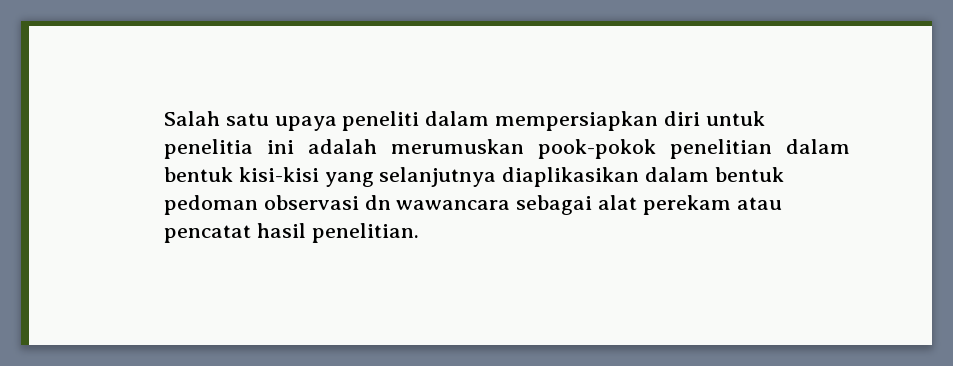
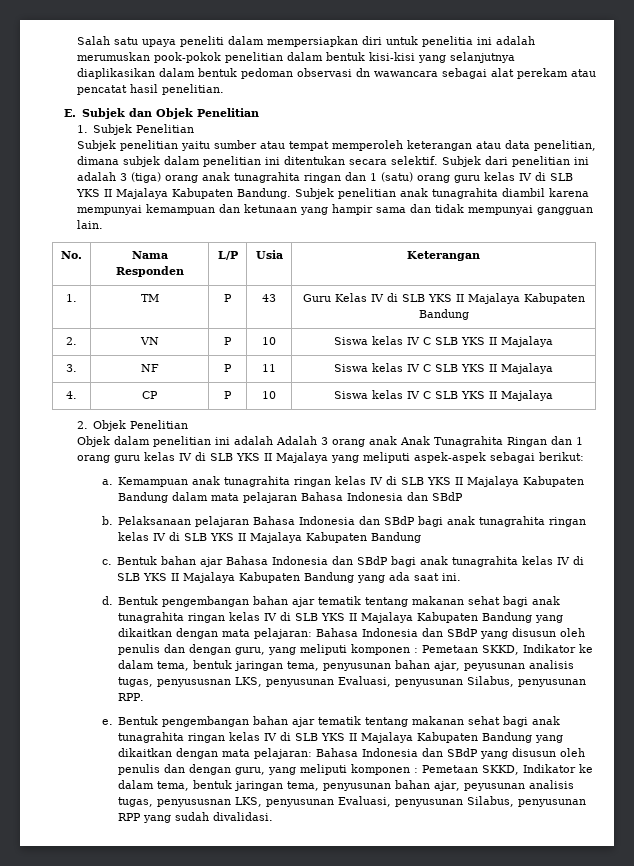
(419, 233) none -> [64,108,259,119] [76,124,195,135] [76,140,596,151] [76,156,589,167] [76,172,573,183] [75,188,589,199] [76,204,593,215] [76,220,103,229] [61,251,82,259] [131,251,168,259] [115,266,184,277] [217,251,238,260] [255,250,283,259] [407,251,480,261] [66,294,77,302] [140,294,159,302] [224,294,232,302] [262,294,276,302] [302,293,585,304] [418,309,469,320] [66,337,77,345] [139,337,159,345] [224,337,232,345] [262,337,276,345] [334,336,553,347] [66,364,77,372] [140,364,159,372] [224,364,232,372] [262,364,276,372] [334,363,553,374] [66,391,77,399] [142,391,158,399] [224,391,232,399] [262,391,276,399] [334,390,553,401] [76,420,189,431] [76,436,583,447] [76,452,584,463] [101,476,585,487] [118,492,464,503] [101,516,587,527] [118,532,422,543] [101,556,585,567] [117,572,462,583] [101,596,561,607] [118,612,564,623] [118,628,586,639] [118,644,594,655] [118,660,575,671] [118,676,587,687] [118,693,145,701] [101,716,561,727] [118,732,564,743] [118,748,586,759] [118,764,594,775] [118,780,575,791] [118,796,587,807] [118,812,274,823] // E. Subjek dan Objek Penelitian // 1. Subjek Penelitian // Subjek penelitian yaitu sumber atau tempat memperoleh keterangan atau data penelitian, dimana subjek dalam penelitian ini ditentukan secara selektif. Subjek dari penelitian ini adalah 3 (tiga) orang anak tunagrahita ringan dan 1 (satu) orang guru kelas IV di SLB YKS II Majalaya Kabupaten Bandung. Subjek penelitian anak tunagrahita diambil karena mempunyai kemampuan dan ketunaan yang hampir sama dan tidak mempunyai gangguan lain. // No. | Nama Responden | L/P | Usia | Keterangan // 1. | TM | P | 43 | Guru Kelas IV di SLB YKS II Majalaya Kabupaten Bandung // 2. | VN | P | 10 | Siswa kelas IV C SLB YKS II Majalaya // 3. | NF | P | 11 | Siswa kelas IV C SLB YKS II Majalaya // 4. | CP | P | 10 | Siswa kelas IV C SLB YKS II Majalaya // 2. Objek Penelitian // Objek dalam penelitian ini adalah Adalah 3 orang anak Anak Tunagrahita Ringan dan 1 orang guru kelas IV di SLB YKS II Majalaya yang meliputi aspek-aspek sebagai berikut: // a. Kemampuan anak tunagrahita ringan kelas IV di SLB YKS II Majalaya Kabupaten Bandung dalam mata pelajaran Bahasa Indonesia dan SBdP // b. Pelaksanaan pelajaran Bahasa Indonesia dan SBdP bagi anak tunagrahita ringan kelas IV di SLB YKS II Majalaya Kabupaten Bandung // c. Bentuk bahan ajar Bahasa Indonesia dan SBdP bagi anak tunagrahita kelas IV di SLB YKS II Majalaya Kabupaten Bandung yang ada saat ini. // d. Bentuk pengembangan bahan ajar tematik tentang makanan sehat bagi anak tunagrahita ringan kelas IV di SLB YKS II Majalaya Kabupaten Bandung yang dikaitkan dengan mata pelajaran: Bahasa Indonesia dan SBdP yang disusun oleh penulis dan dengan guru, yang meliputi komponen : Pemetaan SKKD, Indikator ke dalam tema, bentuk jaringan tema, penyusunan bahan ajar, peyusunan analisis tugas, penyususnan LKS, penyusunan Evaluasi, penyusunan Silabus, penyusunan RPP. // e. Bentuk pengembangan bahan ajar tematik tentang makanan sehat bagi anak tunagrahita ringan kelas IV di SLB YKS II Majalaya Kabupaten Bandung yang dikaitkan dengan mata pelajaran: Bahasa Indonesia dan SBdP yang disusun oleh penulis dan dengan guru, yang meliputi komponen : Pemetaan SKKD, Indikator ke dalam tema, bentuk jaringan tema, penyusunan bahan ajar, peyusunan analisis tugas, penyususnan LKS, penyusunan Evaluasi, penyusunan Silabus, penyusunan RPP yang sudah divalidasi.

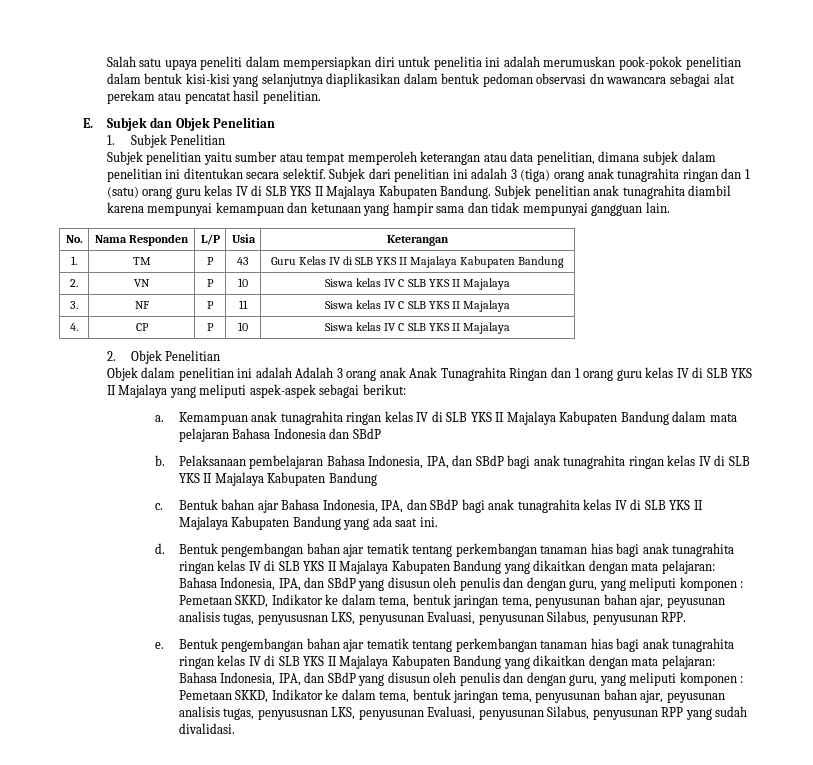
[195,516,356,527] pelajaran Bahasa Indonesia -> [249,455,449,469] pembelajaran Bahasa Indonesia, IPA,
[272,556,329,565] Indonesia -> [322,499,404,513] Indonesia, IPA,
[412,596,501,605] makanan sehat -> [455,543,613,557] perkembangan tanaman hias
[362,628,419,637] Indonesia -> [220,577,301,591] Indonesia, IPA,
[412,716,501,725] makanan sehat -> [455,638,613,652] perkembangan tanaman hias
[362,748,419,757] Indonesia -> [220,672,301,686] Indonesia, IPA,

